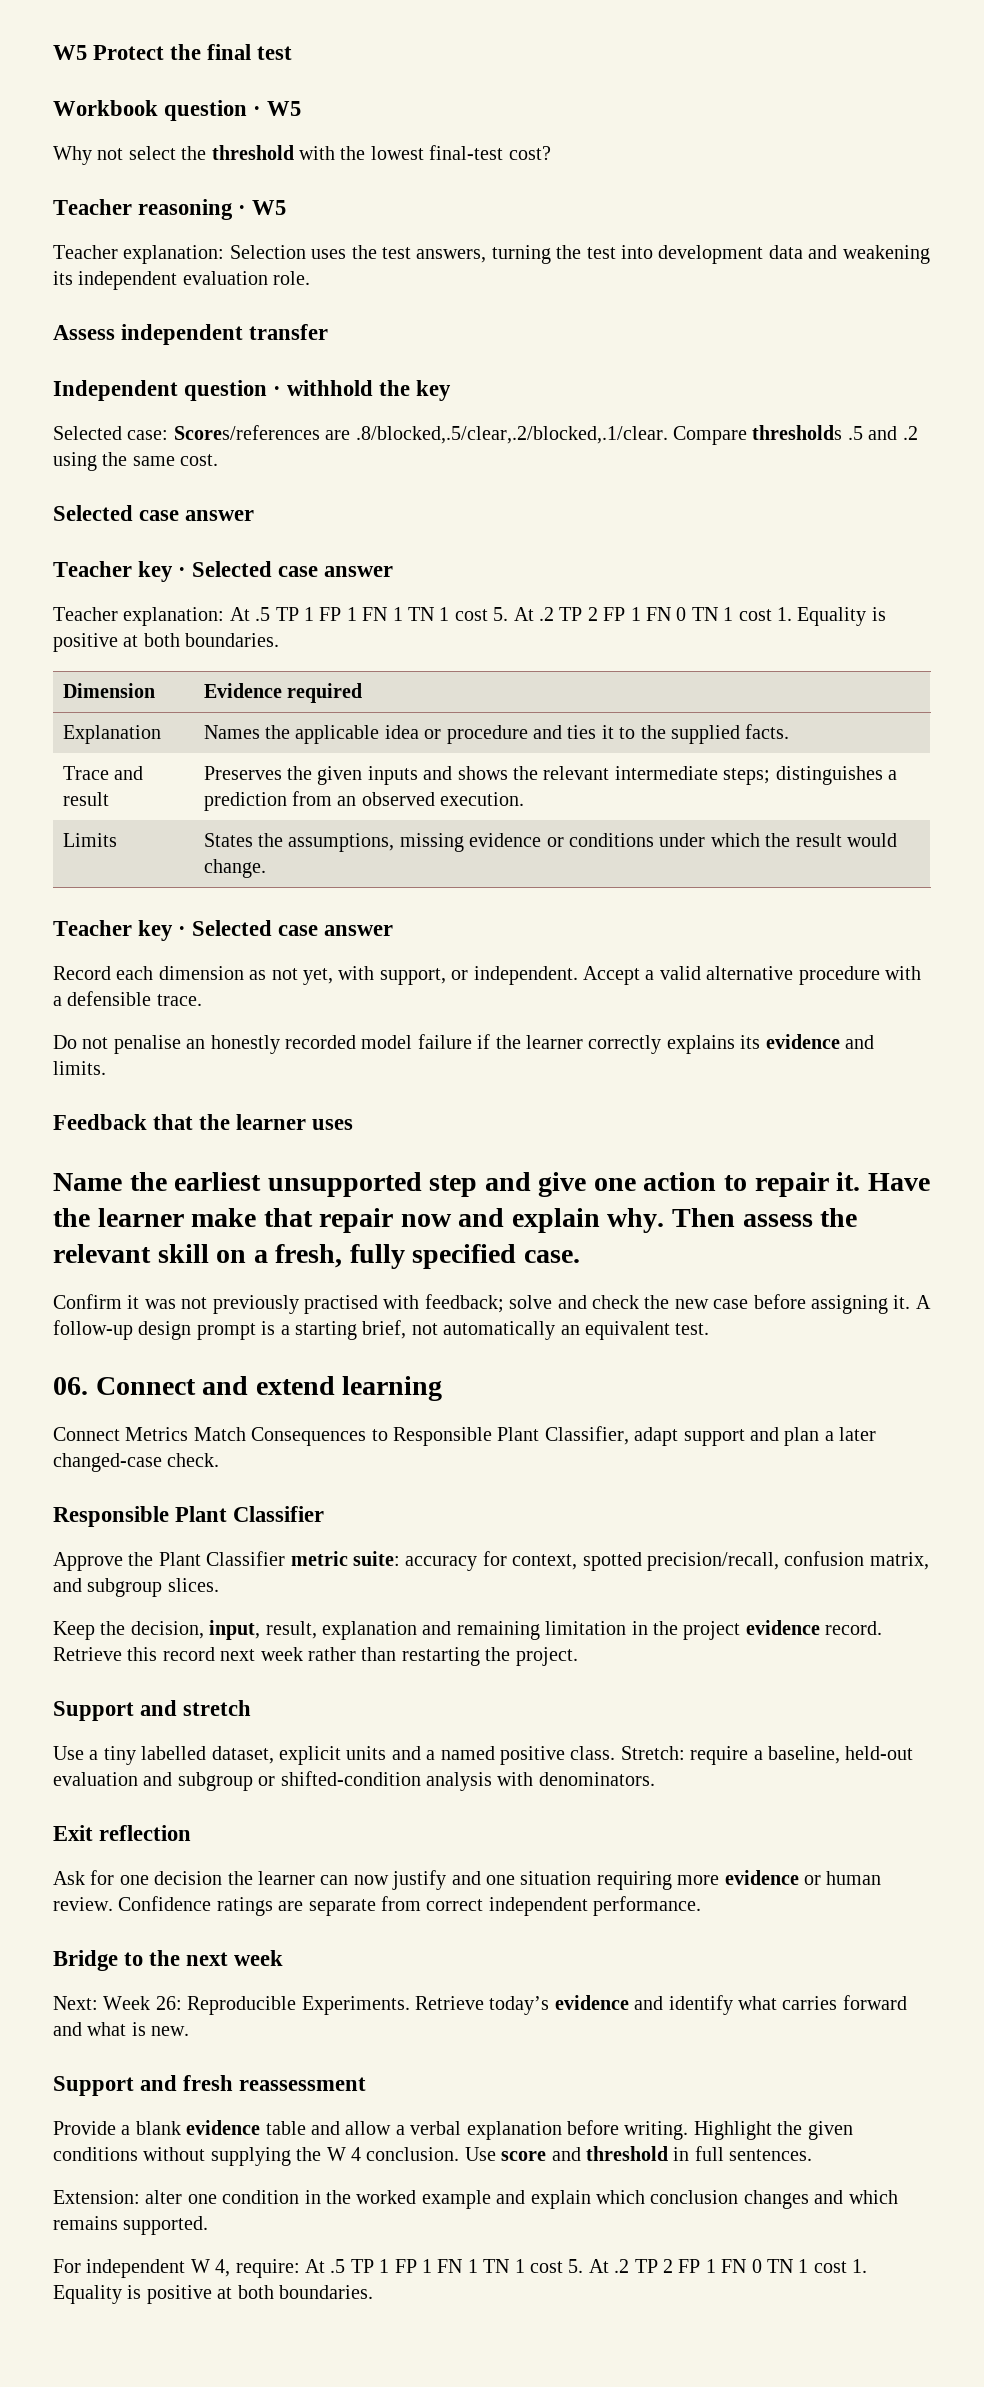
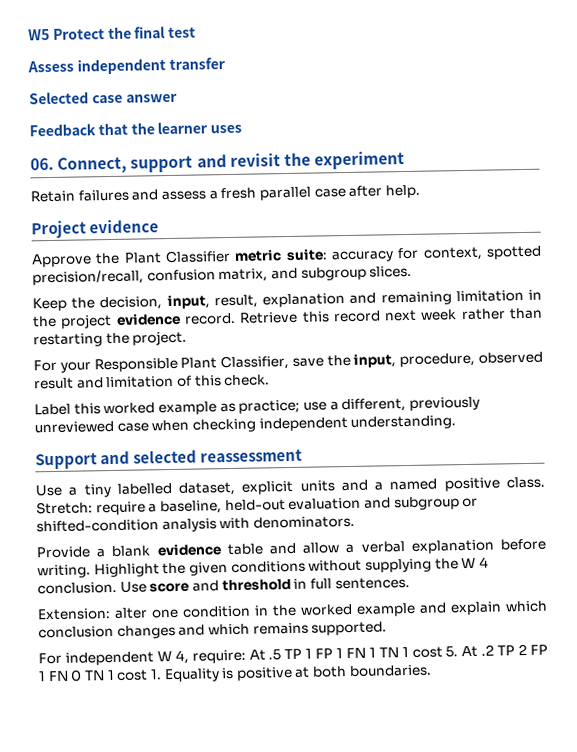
[53,100,302,121] [53,145,551,165] [53,199,287,220] [53,245,930,264] [53,271,311,290] [53,324,329,345] [53,380,452,401] [53,425,918,445] [53,452,219,471] [53,505,255,521] [53,561,394,582] [53,607,886,626] [53,633,280,652] [62,683,155,698] [203,683,362,703] [62,725,161,744] [203,724,790,744] [62,766,143,780] [62,792,109,806] [203,766,897,785] [203,791,525,811] [62,833,117,847] [203,833,897,852] [203,859,266,878] [53,920,394,941] [53,966,921,985] [53,991,202,1006] [53,1034,874,1054] [53,1061,106,1075] Workbook question · W5 // Why not select the threshold with the lowest final-test cost? // Teacher reasoning · W5 // Teacher explanation: Selection uses the test answers, turning the test into development data and weakening its independent evaluation role. // Assess independent transfer // Independent question · withhold the key // Selected case: Scores/references are .8/blocked,.5/clear,.2/blocked,.1/clear. Compare thresholds .5 and .2 using the same cost. // Selected case answer // Teacher key · Selected case answer // Teacher explanation: At .5 TP 1 FP 1 FN 1 TN 1 cost 5. At .2 TP 2 FP 1 FN 0 TN 1 cost 1. Equality is positive at both boundaries. // Dimension | Evidence required // Explanation | Names the applicable idea or procedure and ties it to the supplied facts. // Trace and result | Preserves the given inputs and shows the relevant intermediate steps; distinguishes a prediction from an observed execution. // Limits | States the assumptions, missing evidence or conditions under which the result would change. // Teacher key · Selected case answer // Record each dimension as not yet, with support, or independent. Accept a valid alternative procedure with a defensible trace. // Do not penalise an honestly recorded model failure if the learner correctly explains its evidence and limits. -> [27,57,226,75] [29,91,178,105] Assess independent transfer // Selected case answer
[53,1172,930,1197] [53,1208,858,1233] [53,1244,580,1269] [53,1294,931,1314] [53,1320,710,1340] [53,1376,443,1401] [53,1426,877,1446] [53,1453,220,1472] [53,1506,325,1527] Name the earliest unsupported step and give one action to repair it. Have the learner make that repair now and explain why. Then assess the relevant skill on a fresh, fully specified case. // Confirm it was not previously practised with feedback; solve and check the new case before assigning it. A follow-up design prompt is a starting brief, not automatically an equivalent test. // 06. Connect and extend learning // Connect Metrics Match Consequences to Responsible Plant Classifier, adapt support and plan a later changed-case check. // Responsible Plant Classifier -> [30,150,406,174] [30,184,421,203] [31,219,160,239] 06. Connect, support and revisit the experiment // Retain failures and assess a fresh parallel case after help. // Project evidence
[53,1700,252,1721] // Support and stretch -> [33,351,543,373] [34,374,271,390] [34,396,480,416] [34,415,457,434] [35,448,304,470] // For your Responsible Plant Classifier, save the input, procedure, observed result and limitation of this check. // Label this worked example as practice; use a different, previously unreviewed case when checking independent understanding. // Support and selected reassessment
[53,1825,192,1841] [53,1870,882,1890] [53,1896,702,1916] [53,1950,284,1971] [53,1995,907,2015] [53,2022,190,2036] [53,2075,367,2096] // Exit reflection // Ask for one decision the learner can now justify and one situation requiring more evidence or human review. Confidence ratings are separate from correct independent performance. // Bridge to the next week // Next: Week 26: Reproducible Experiments. Retrieve today’s evidence and identify what carries forward and what is new. // Support and fresh reassessment -> (355, 522) none

